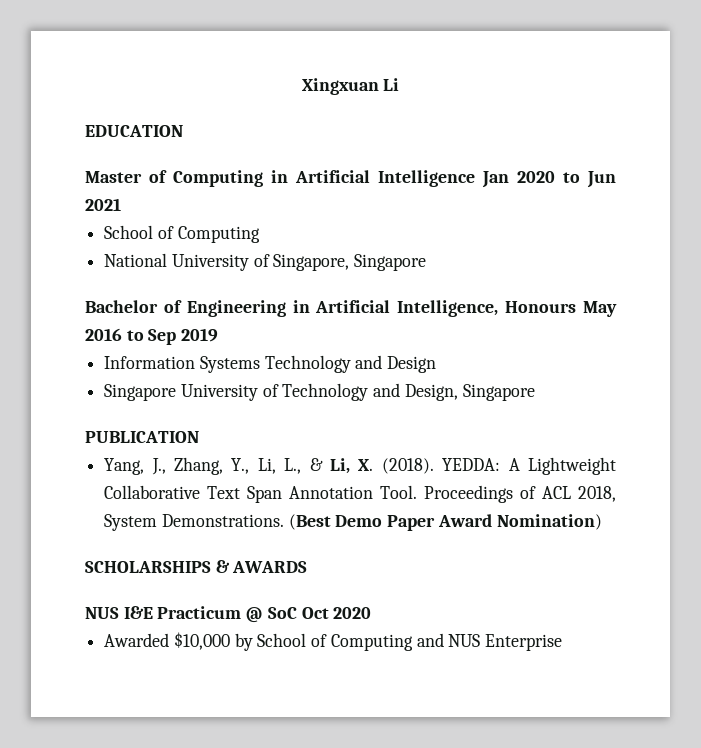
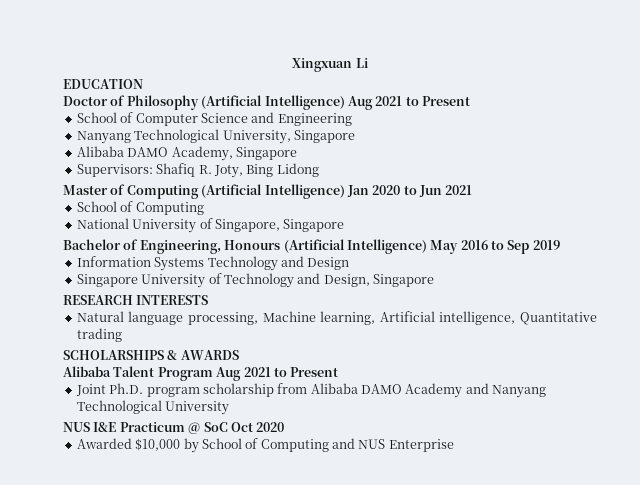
(183, 131) none -> [63,95,470,110] [76,112,352,126] [76,129,355,144] [76,146,297,161] [76,163,319,178] // Doctor of Philosophy (Artificial Intelligence) Aug 2021 to Present // School of Computer Science and Engineering // Nanyang Technological University, Singapore // Alibaba DAMO Academy, Singapore // Supervisors: Shafiq R. Joty, Bing Lidong
[271,170,475,187] in Artificial Intelligence -> [201,184,345,199] (Artificial Intelligence)
[186,300,577,317] Engineering in Artificial Intelligence, Honours -> [139,239,427,254] Engineering, Honours (Artificial Intelligence)
[85,431,199,443] [104,457,616,475] [104,485,616,503] [104,514,602,531] [85,560,308,573] PUBLICATION // Yang, J., Zhang, Y., Li, L., & Li, X. (2018). YEDDA: A Lightweight Collaborative Text Span Annotation Tool. Proceedings of ACL 2018, System Demonstrations. (Best Demo Paper Award Nomination) // SCHOLARSHIPS & AWARDS -> [63,295,209,305] [76,311,597,325] [76,328,122,342] [63,350,239,360] [63,366,339,381] [75,383,547,398] [76,400,230,415] RESEARCH INTERESTS // Natural language processing, Machine learning, Artificial intelligence, Quantitative trading // SCHOLARSHIPS & AWARDS // Alibaba Talent Program Aug 2021 to Present // Joint Ph.D. program scholarship from Alibaba DAMO Academy and Nanyang Technological University

